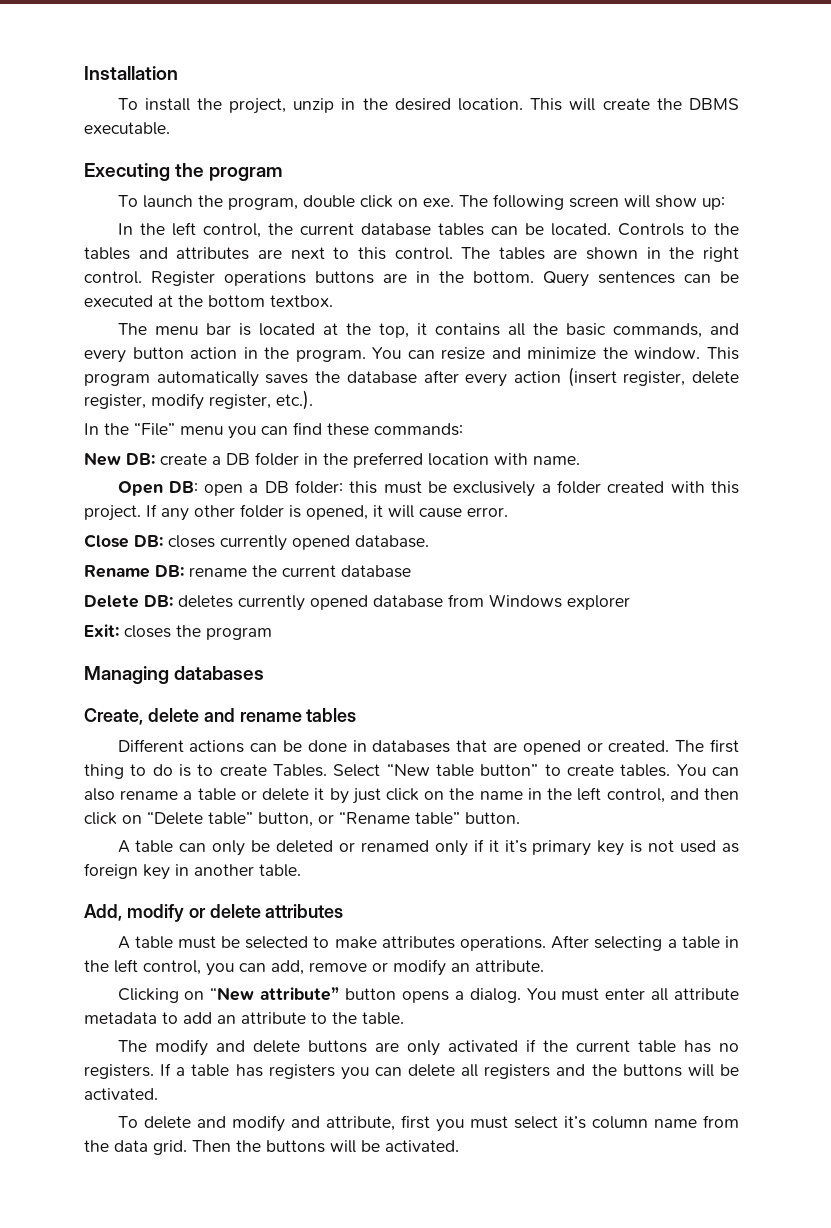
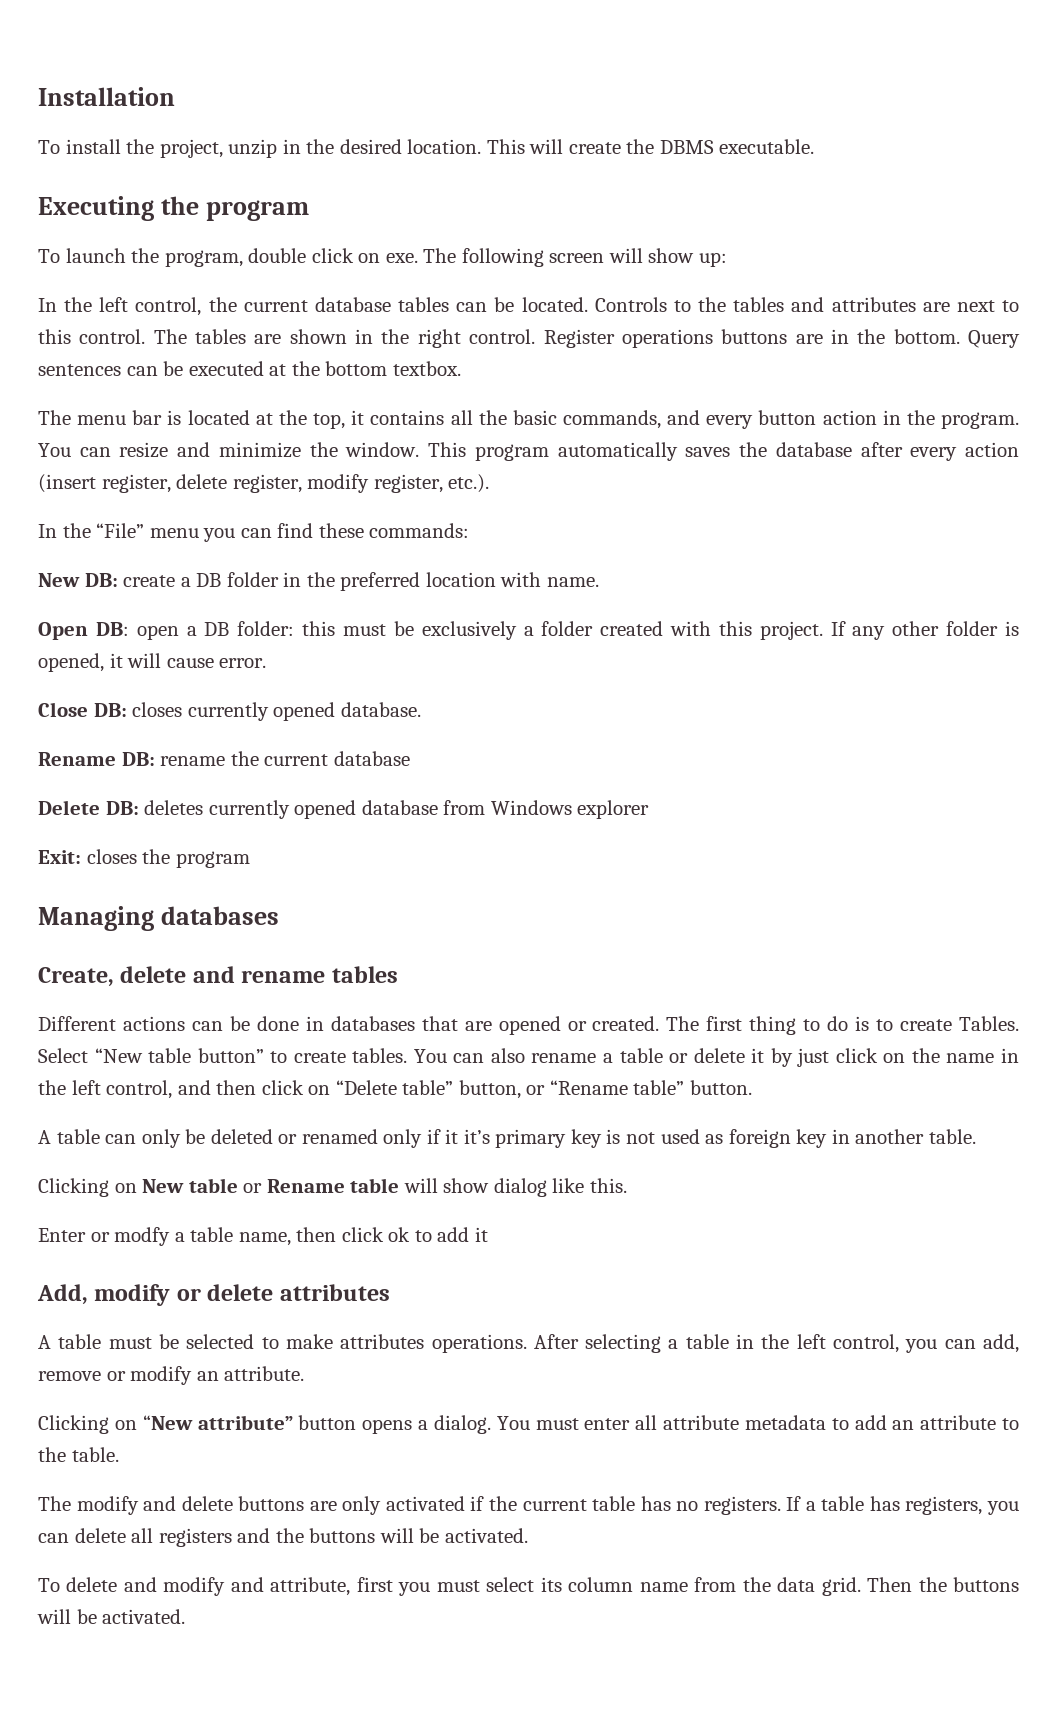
(301, 870) none -> [38,1178,627,1197] [38,1227,488,1246] // Clicking on New table or Rename table will show dialog like this. // Enter or modfy a table name, then click ok to add it
[268,1064,335,1079] registers -> [905,1496,983,1515] registers,
[563,1116,586,1129] it’s -> [540,1577,562,1592] its

